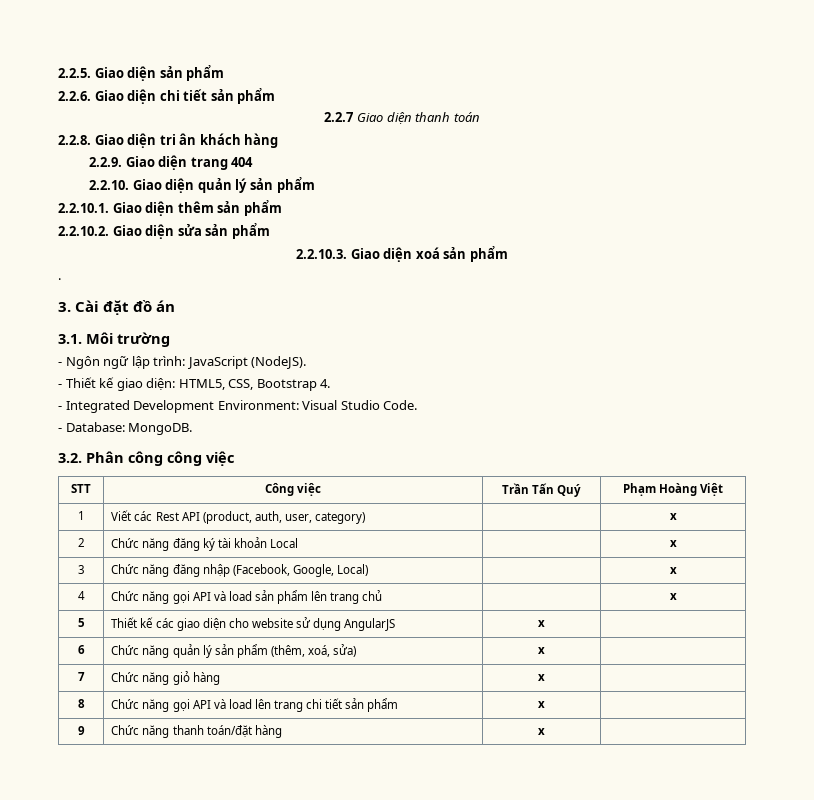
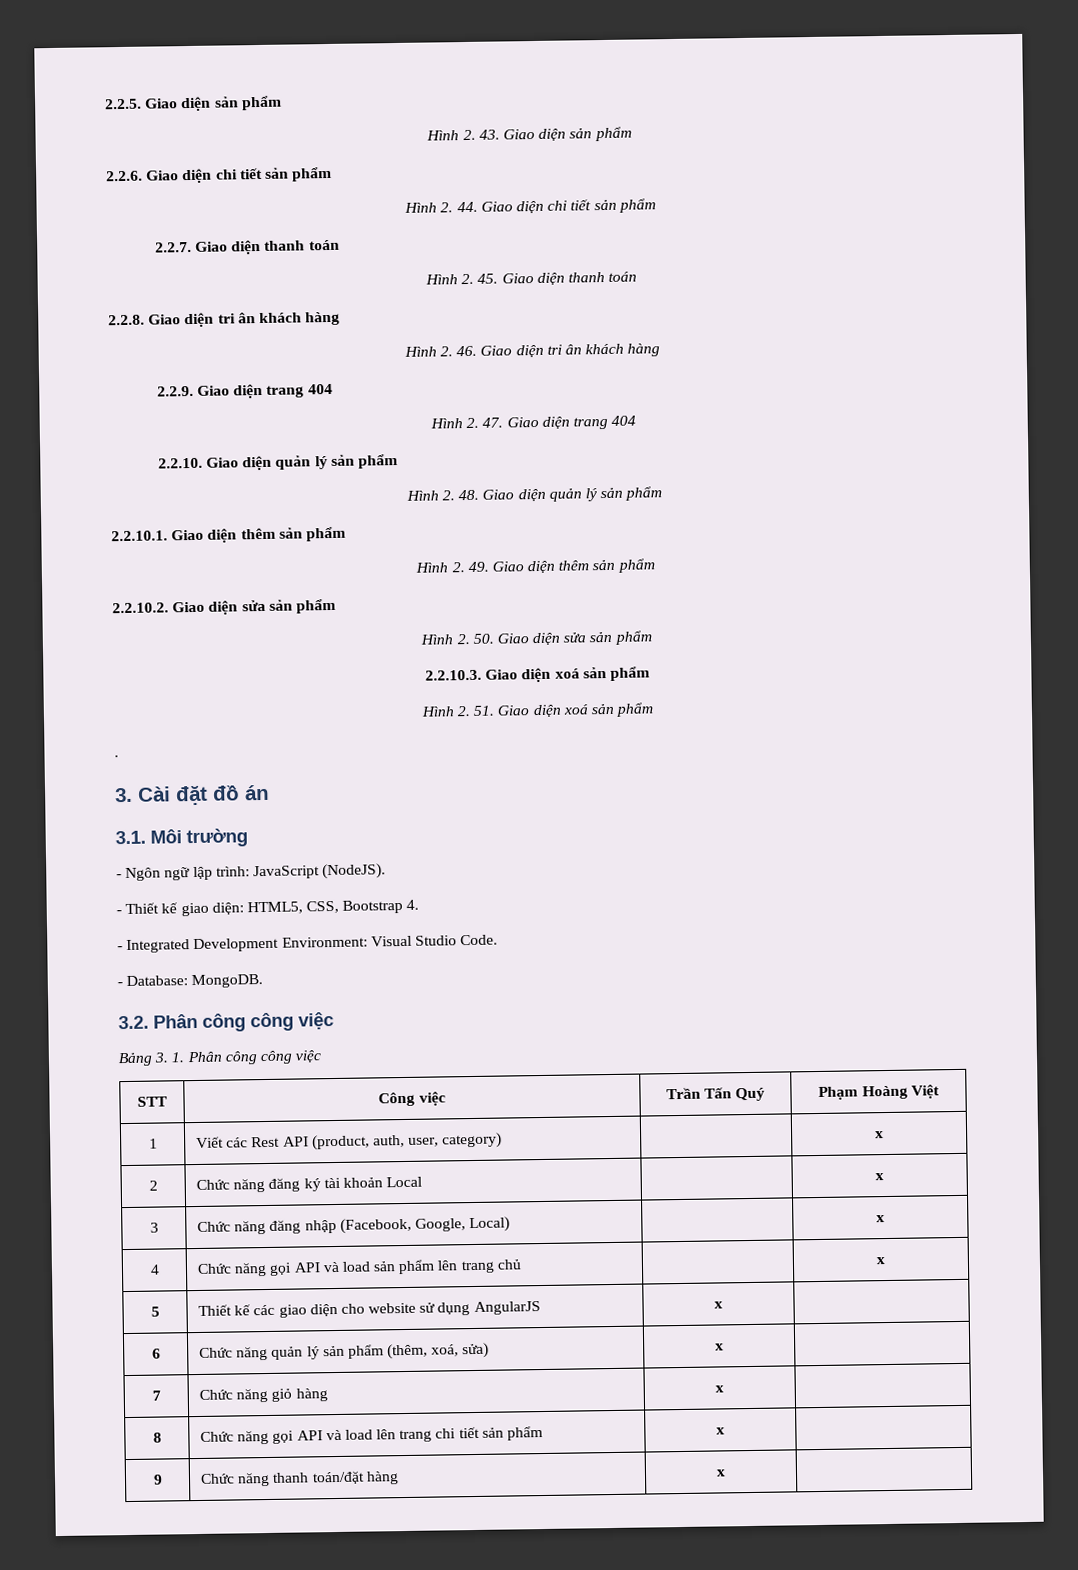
(225, 73) none -> [426,126,632,142] // Hình 2. 43. Giao diện sản phẩm
[324,112,354,122] 2.2.7 -> [404,198,656,214] [154,239,340,255] [424,273,499,285] Hình 2. 44. Giao diện chi tiết sản phẩm // 2.2.7. Giao diện thanh toán // Hình 2. 45.
(279, 140) none -> [403,343,661,358] // Hình 2. 46. Giao diện tri ân khách hàng
(254, 162) none -> [429,415,637,430] // Hình 2. 47. Giao diện trang 404
(315, 185) none -> [405,486,663,502] // Hình 2. 48. Giao diện quản lý sản phẩm
(282, 208) none -> [415,558,655,574] // Hình 2. 49. Giao diện thêm sản phẩm
(270, 231) none -> [420,630,652,646] // Hình 2. 50. Giao diện sửa sản phẩm
(508, 254) none -> [420,702,655,718] // Hình 2. 51. Giao diện xoá sản phẩm
(234, 458) none -> [118,1050,322,1067] // Bảng 3. 1. Phân công công việc

